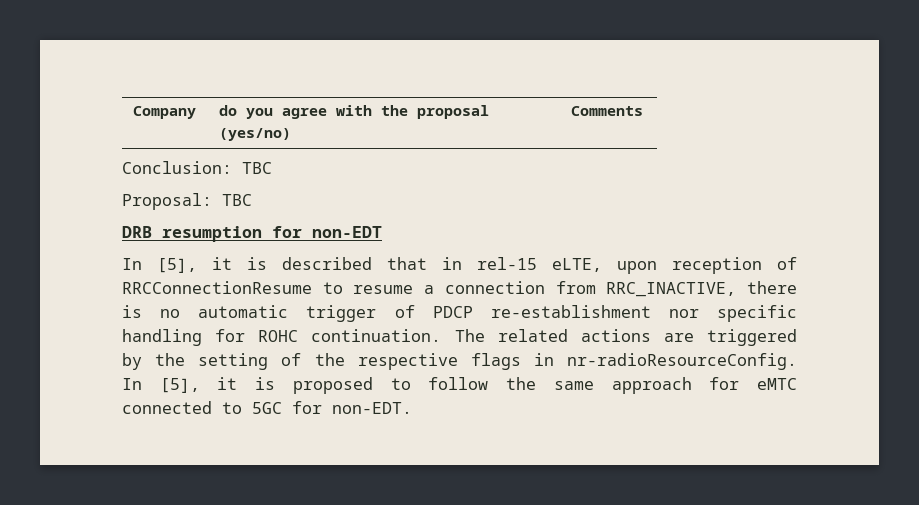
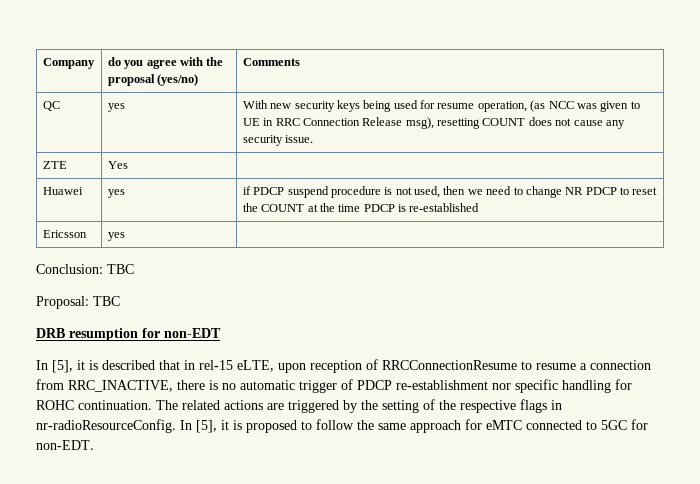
(644, 111) none -> [42,101,60,111] [107,103,125,112] [242,100,640,112] [242,117,625,129] [242,135,314,146] [42,161,67,169] [107,161,128,169] [42,187,83,195] [107,189,125,198] [242,186,658,198] [242,203,480,212] [42,230,87,238] [107,232,125,241] // QC | yes | With new security keys being used for resume operation, (as NCC was given to UE in RRC Connection Release msg), resetting COUNT does not cause any security issue. // ZTE | Yes | // Huawei | yes | if PDCP suspend procedure is not used, then we need to change NR PDCP to reset the COUNT at the time PDCP is re-established // Ericsson | yes |

